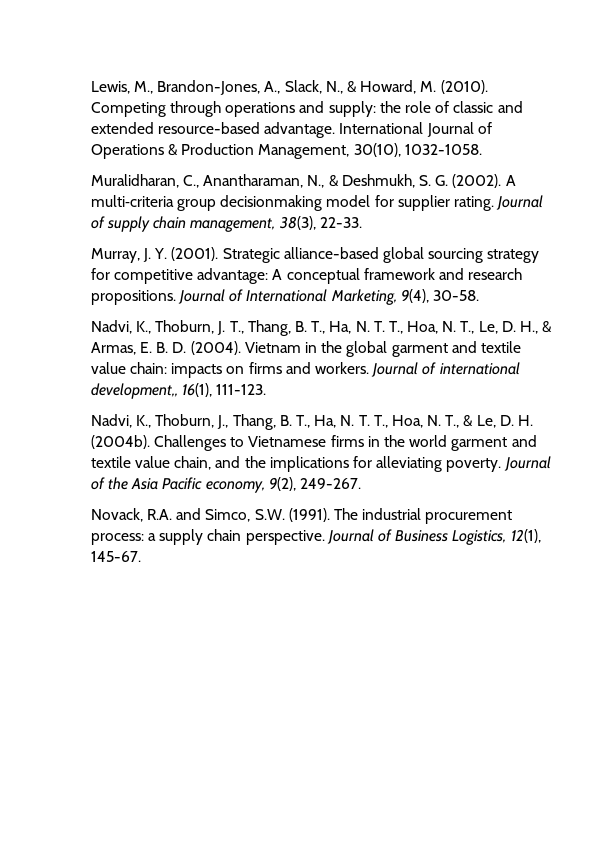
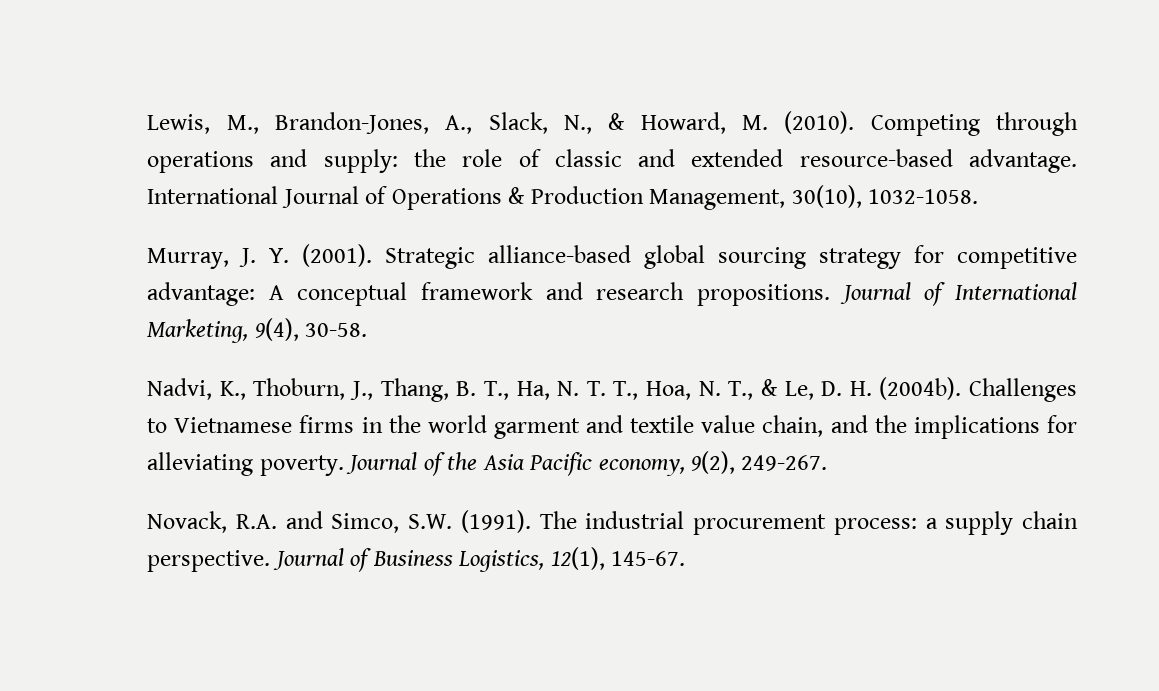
[90,174,516,188] [90,195,544,211] [90,216,362,232] // Muralidharan, C., Anantharaman, N., & Deshmukh, S. G. (2002). A multi‐criteria group decisionmaking model for supplier rating. Journal of supply chain management, 38(3), 22-33. -> (978, 196) none
[90,320,553,336] [90,341,521,357] [90,362,520,378] [90,383,267,399] // Nadvi, K., Thoburn, J. T., Thang, B. T., Ha, N. T. T., Hoa, N. T., Le, D. H., & Armas, E. B. D. (2004). Vietnam in the global garment and textile value chain: impacts on firms and workers. Journal of international development,, 16(1), 111-123. -> (368, 330) none

